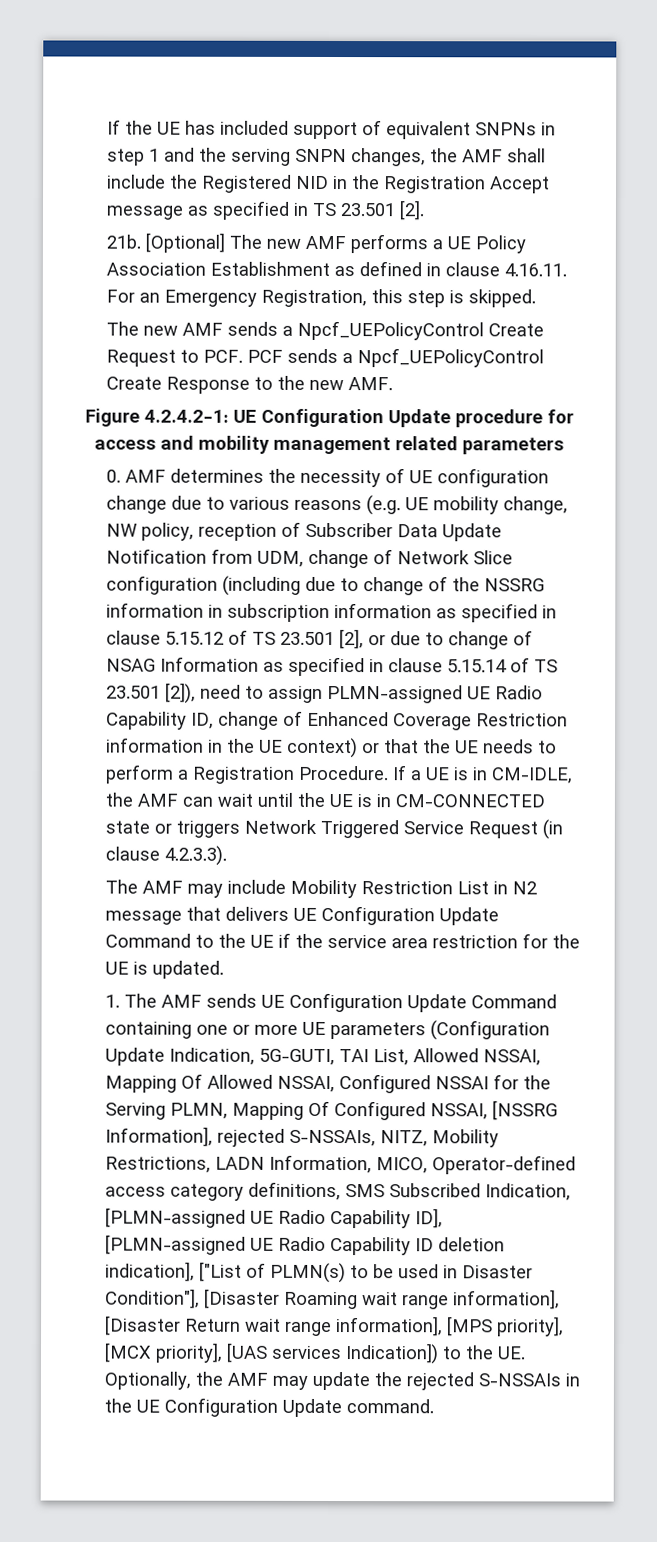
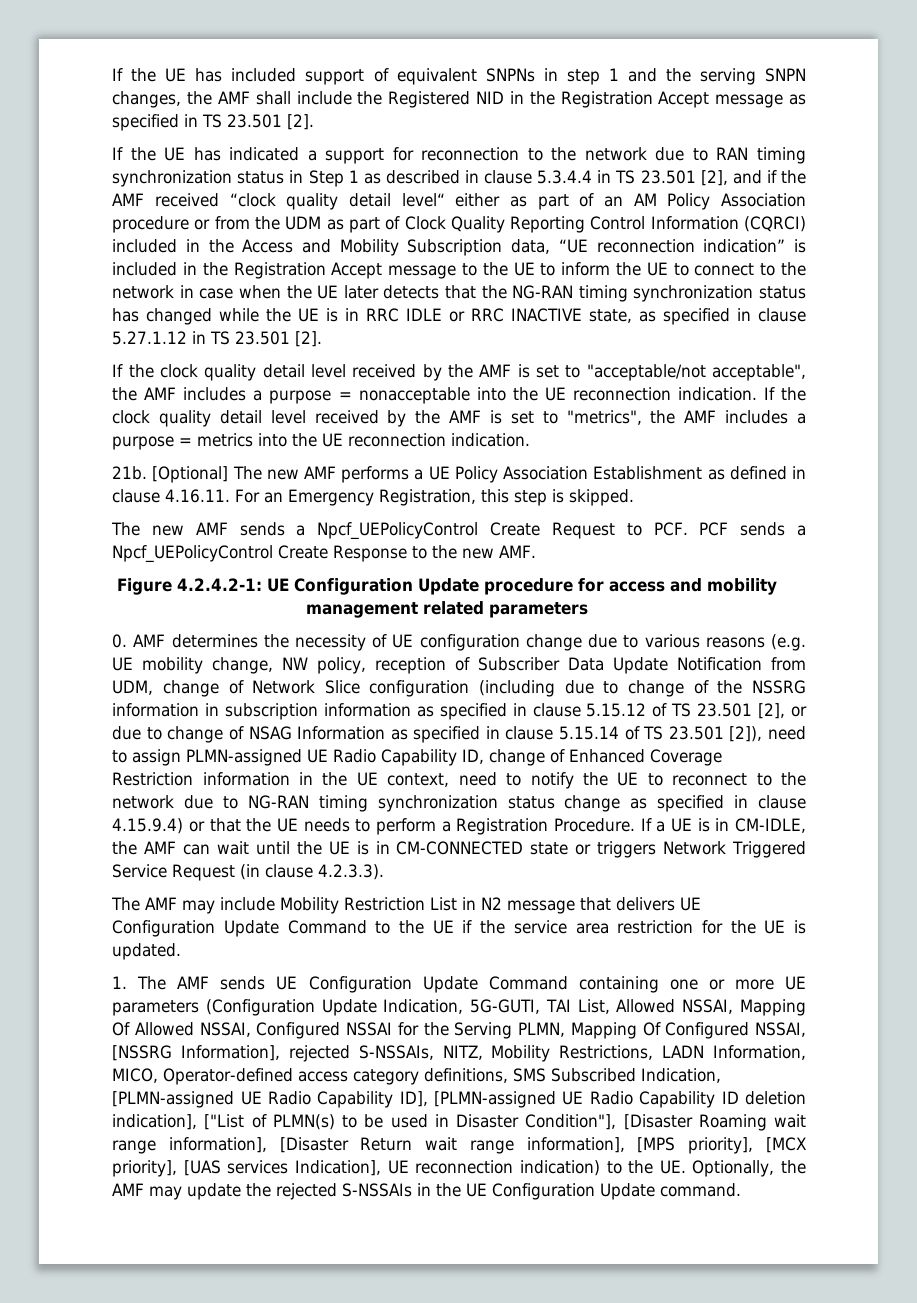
(424, 210) none -> [112,147,806,164] [112,170,806,187] [112,193,807,210] [112,216,807,233] [112,239,807,256] [112,262,806,279] [112,285,807,302] [112,308,806,325] [112,331,323,347] [112,364,806,381] [112,387,806,404] [112,410,806,427] [112,433,531,450] // If the UE has indicated a support for reconnection to the network due to RAN timing synchronization status in Step 1 as described in clause 5.3.4.4 in TS 23.501 [2], and if the AMF received “clock quality detail level“ either as part of an AM Policy Association procedure or from the UDM as part of Clock Quality Reporting Control Information (CQRCI) included in the Access and Mobility Subscription data, “UE reconnection indication” is included in the Registration Accept message to the UE to inform the UE to connect to the network in case when the UE later detects that the NG-RAN timing synchronization status has changed while the UE is in RRC IDLE or RRC INACTIVE state, as specified in clause 5.27.1.12 in TS 23.501 [2]. // If the clock quality detail level received by the AMF is set to "acceptable/not acceptable", the AMF includes a purpose = nonacceptable into the UE reconnection indication. If the clock quality detail level received by the AMF is set to "metrics", the AMF includes a purpose = metrics into the UE reconnection indication.
[286,737,358,759] context) -> [387,772,807,789] [112,795,807,812] [112,818,184,834] context, need to notify the UE to reconnect to the network due to NG-RAN timing synchronization status change as specified in clause 4.15.9.4)
[344,1343,439,1365] Indication]) -> [295,1160,600,1176] Indication], UE reconnection indication)

